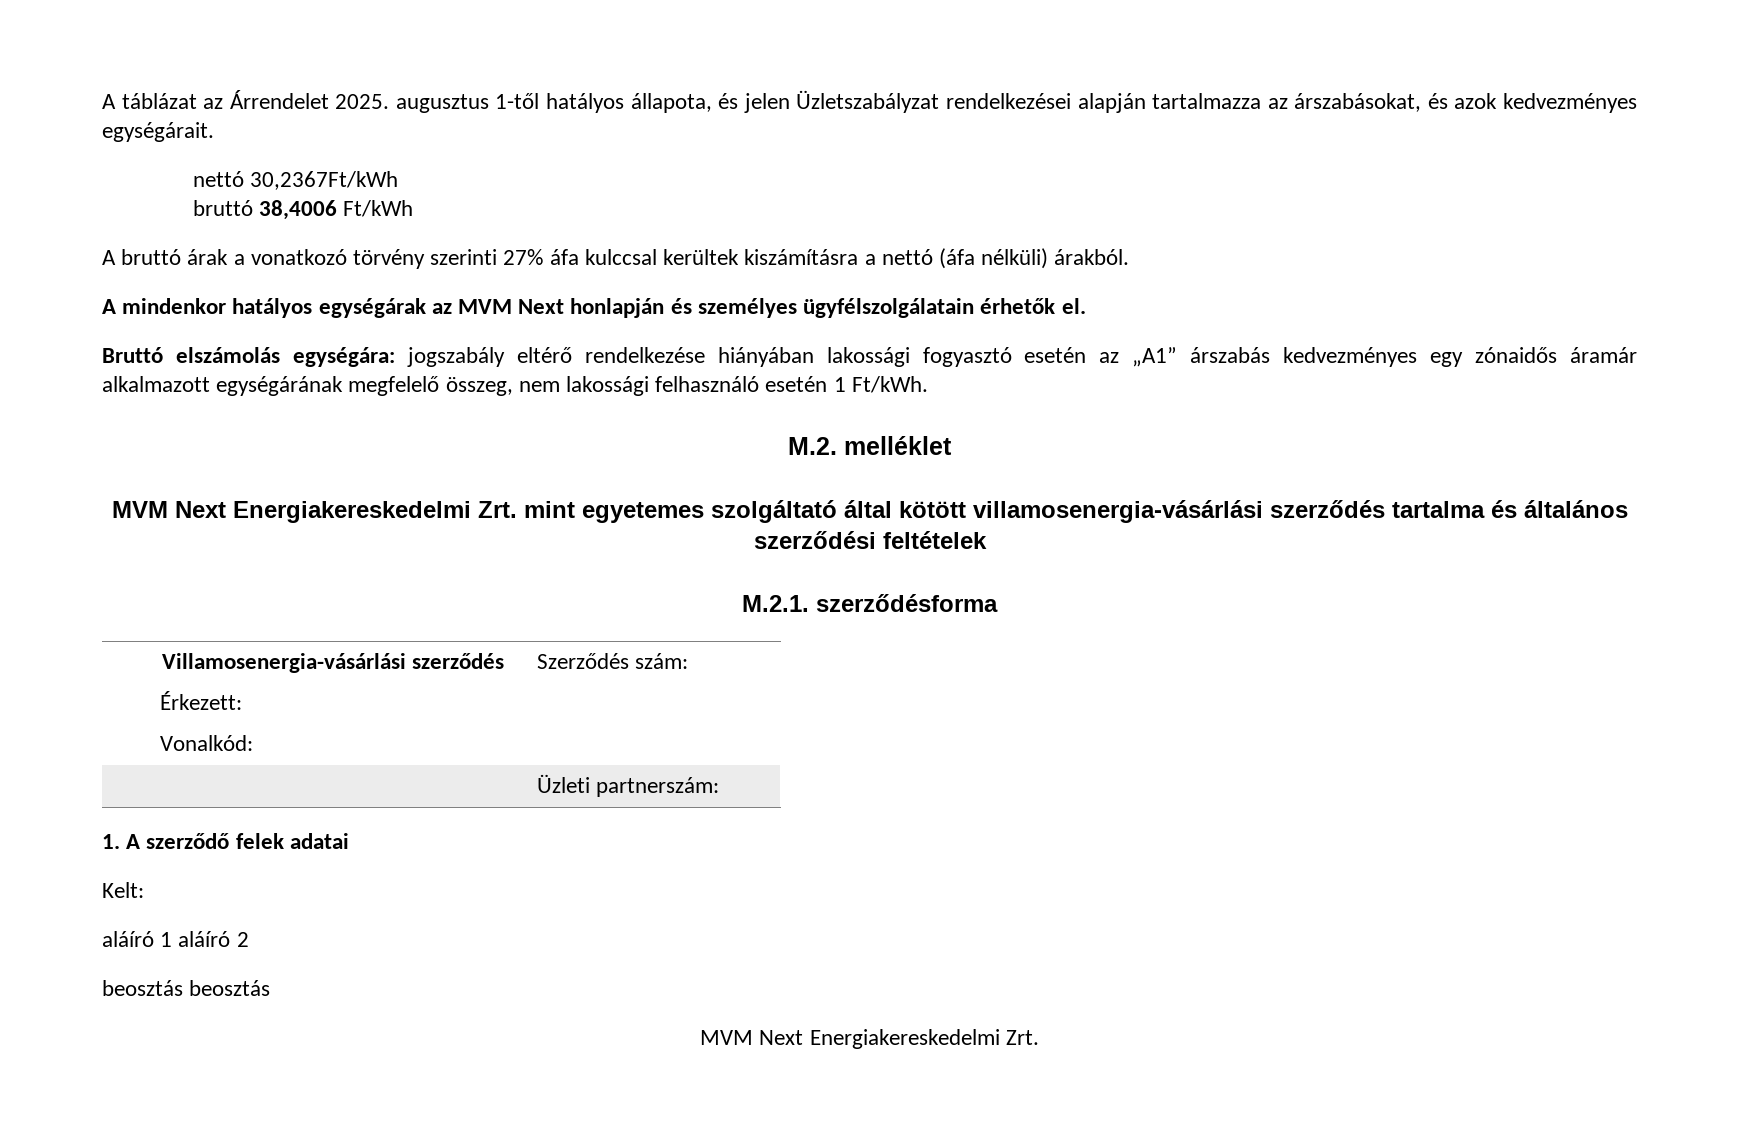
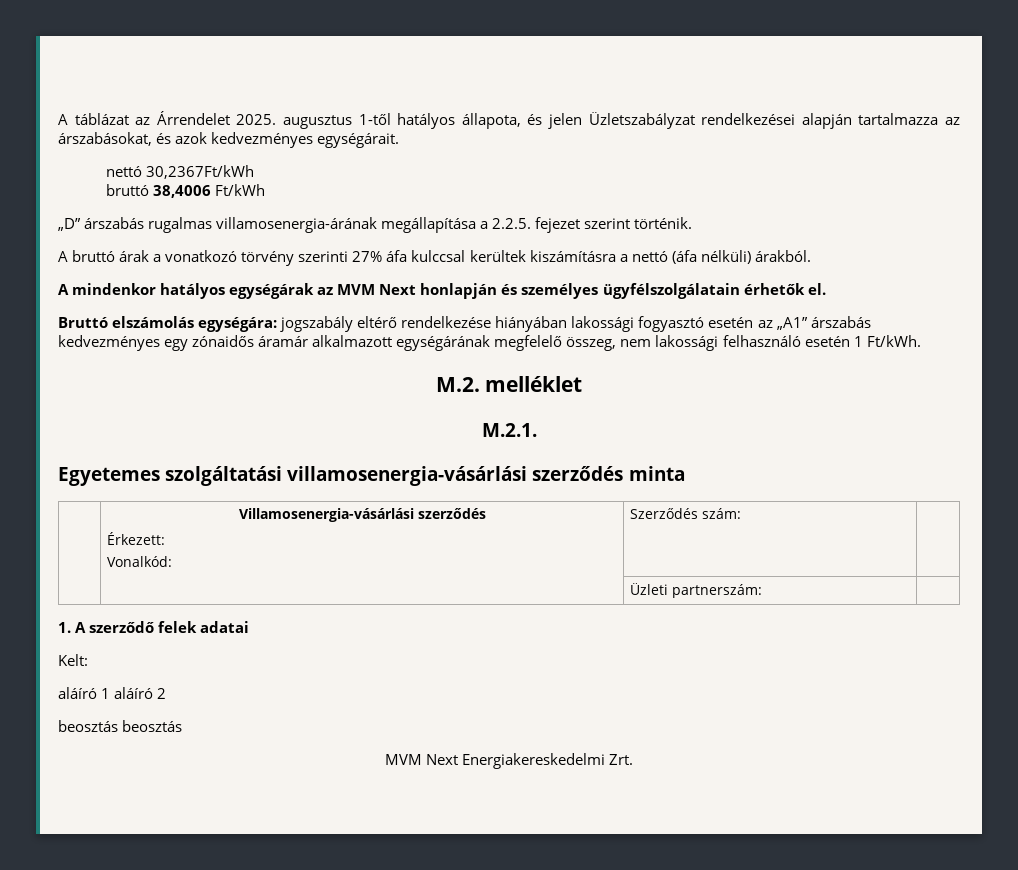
(414, 208) none -> [58,217,693,233] // „D” árszabás rugalmas villamosenergia-árának megállapítása a 2.2.5. fejezet szerint történik.
[111,500,1628,523] [753,531,987,549] [742,594,998,612] MVM Next Energiakereskedelmi Zrt. mint egyetemes szolgáltató által kötött villamosenergia-vásárlási szerződés tartalma és általános szerződési feltételek // M.2.1. szerződésforma -> [481,423,537,437] [58,466,685,486] M.2.1. // Egyetemes szolgáltatási villamosenergia-vásárlási szerződés minta

